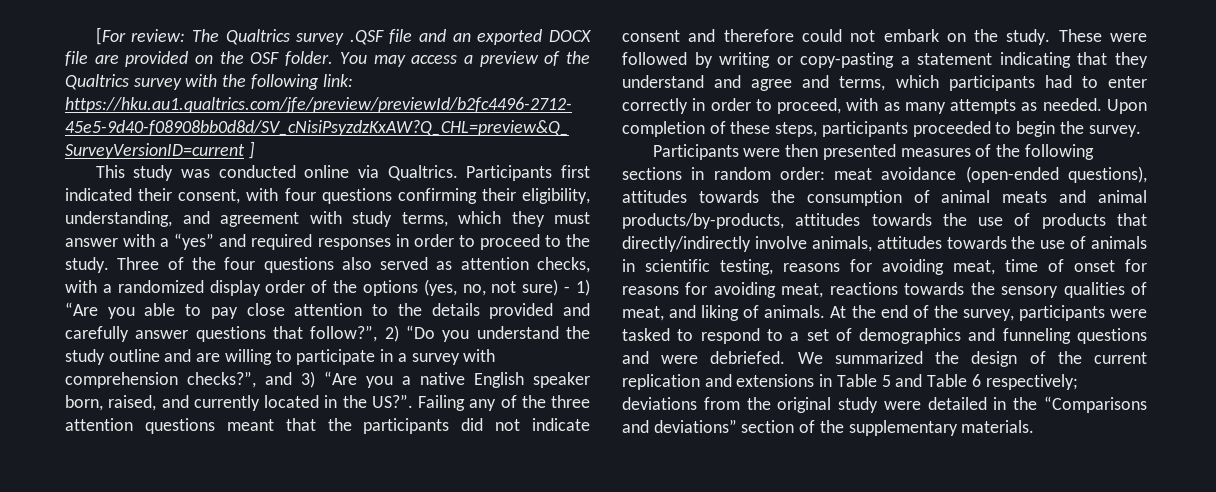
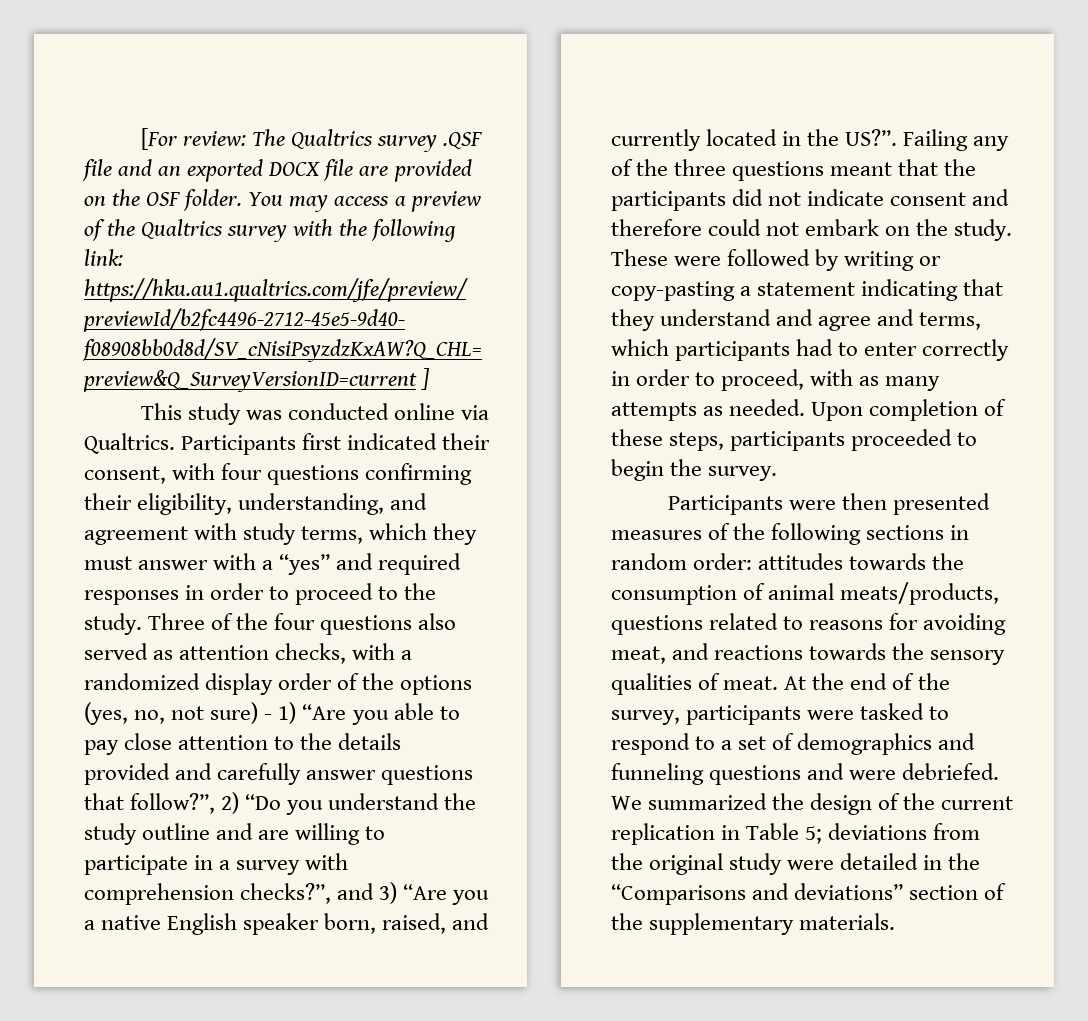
[65,418,133,431] attention -> (727, 167) none
[834,166,1147,183] meat avoidance (open-ended questions), -> (753, 561) none
[1002,190,1147,203] [622,213,1147,229] [622,236,1147,252] [622,259,1147,275] [622,282,824,298] meats and animal products/by-products, attitudes towards the use of products that directly/indirectly involve animals, attitudes towards the use of animals in scientific testing, reasons for avoiding meat, time of onset for reasons for avoiding meat, -> [840,582,1000,605] [611,613,1007,635] [611,643,710,664] meats/products, questions related to reasons for avoiding meat, and
[622,305,826,321] meat, and liking of animals. -> [723,676,779,690] meat.
[704,374,1078,390] and extensions in Table 5 and Table 6 respectively; -> [721,823,823,844] in Table 5;

